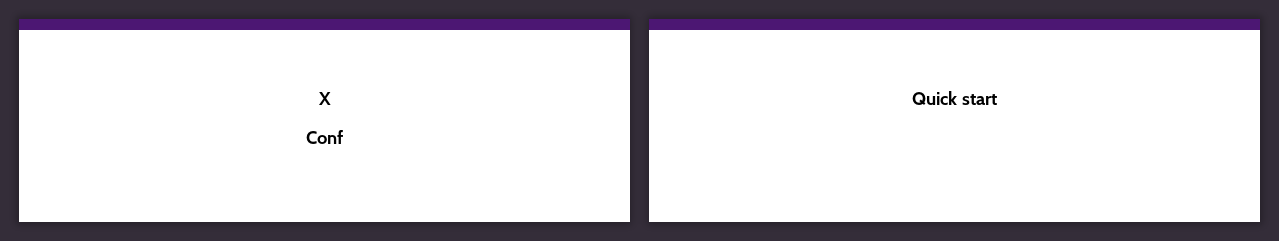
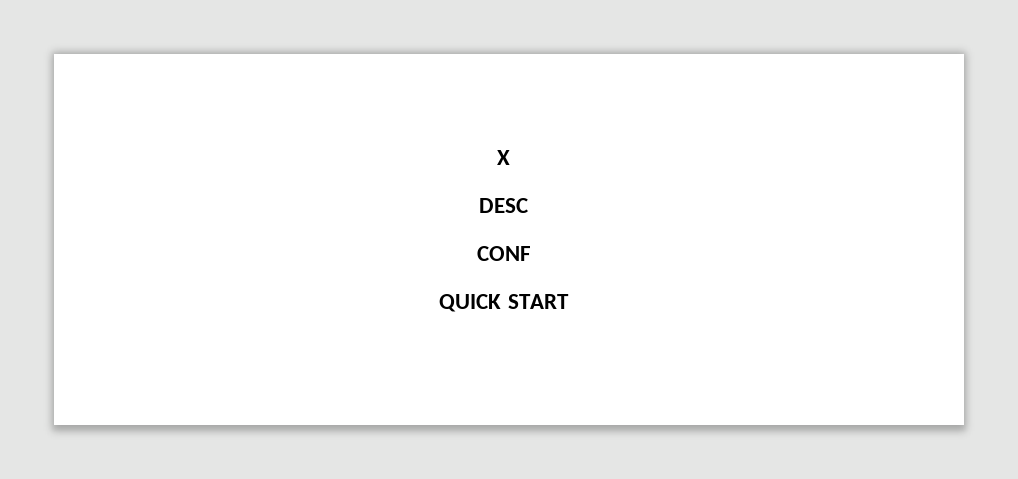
[306,130,343,144] [912,91,997,105] Conf // Quick start -> [479,198,528,213] [476,246,531,261] [439,294,569,312] DESC // CONF // QUICK START

